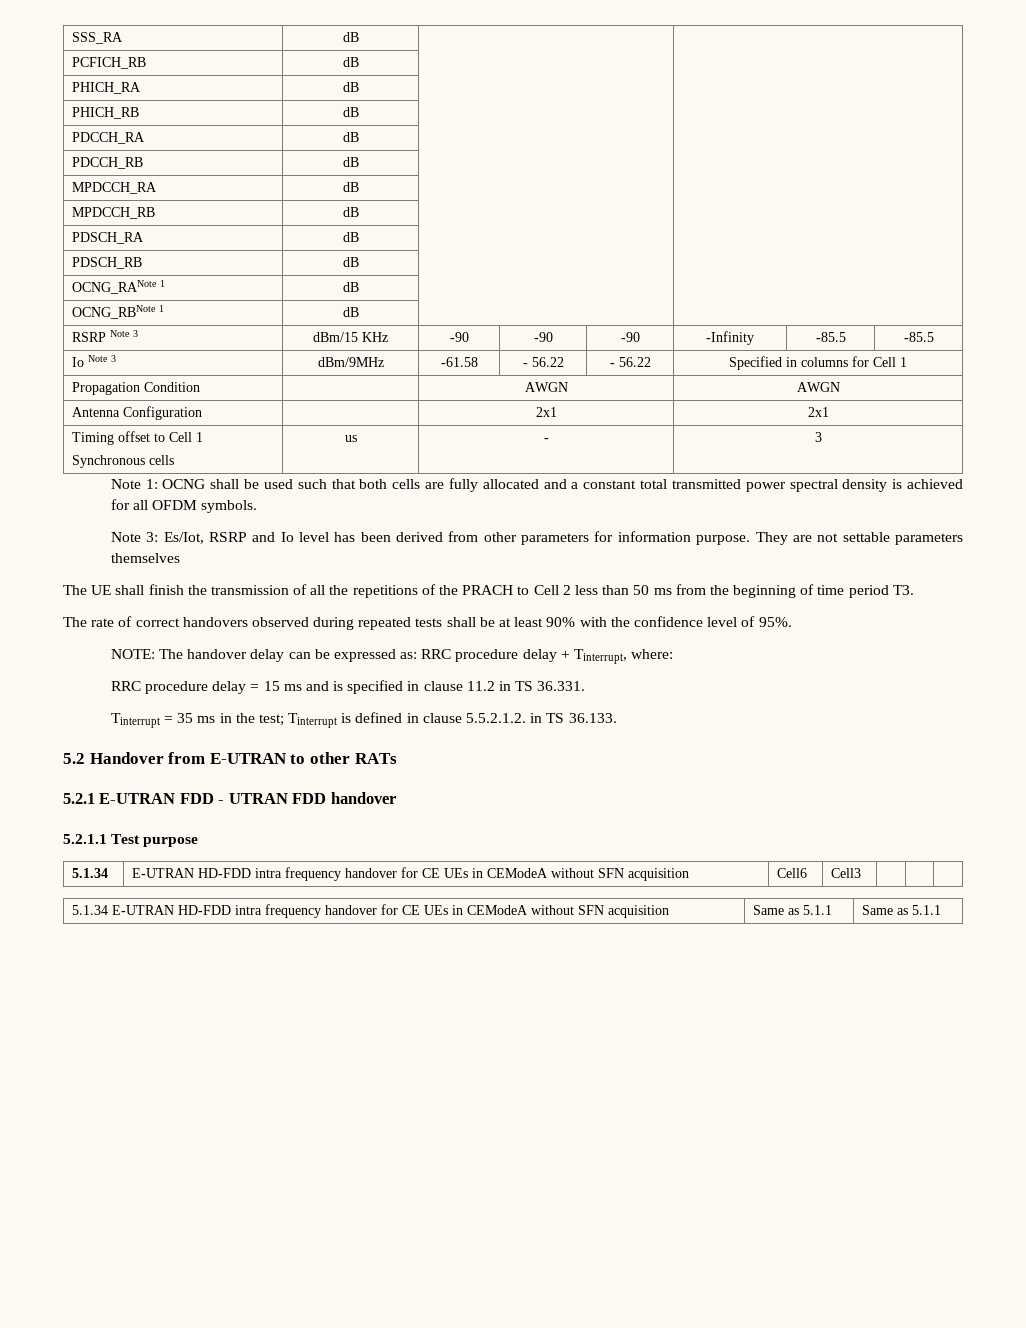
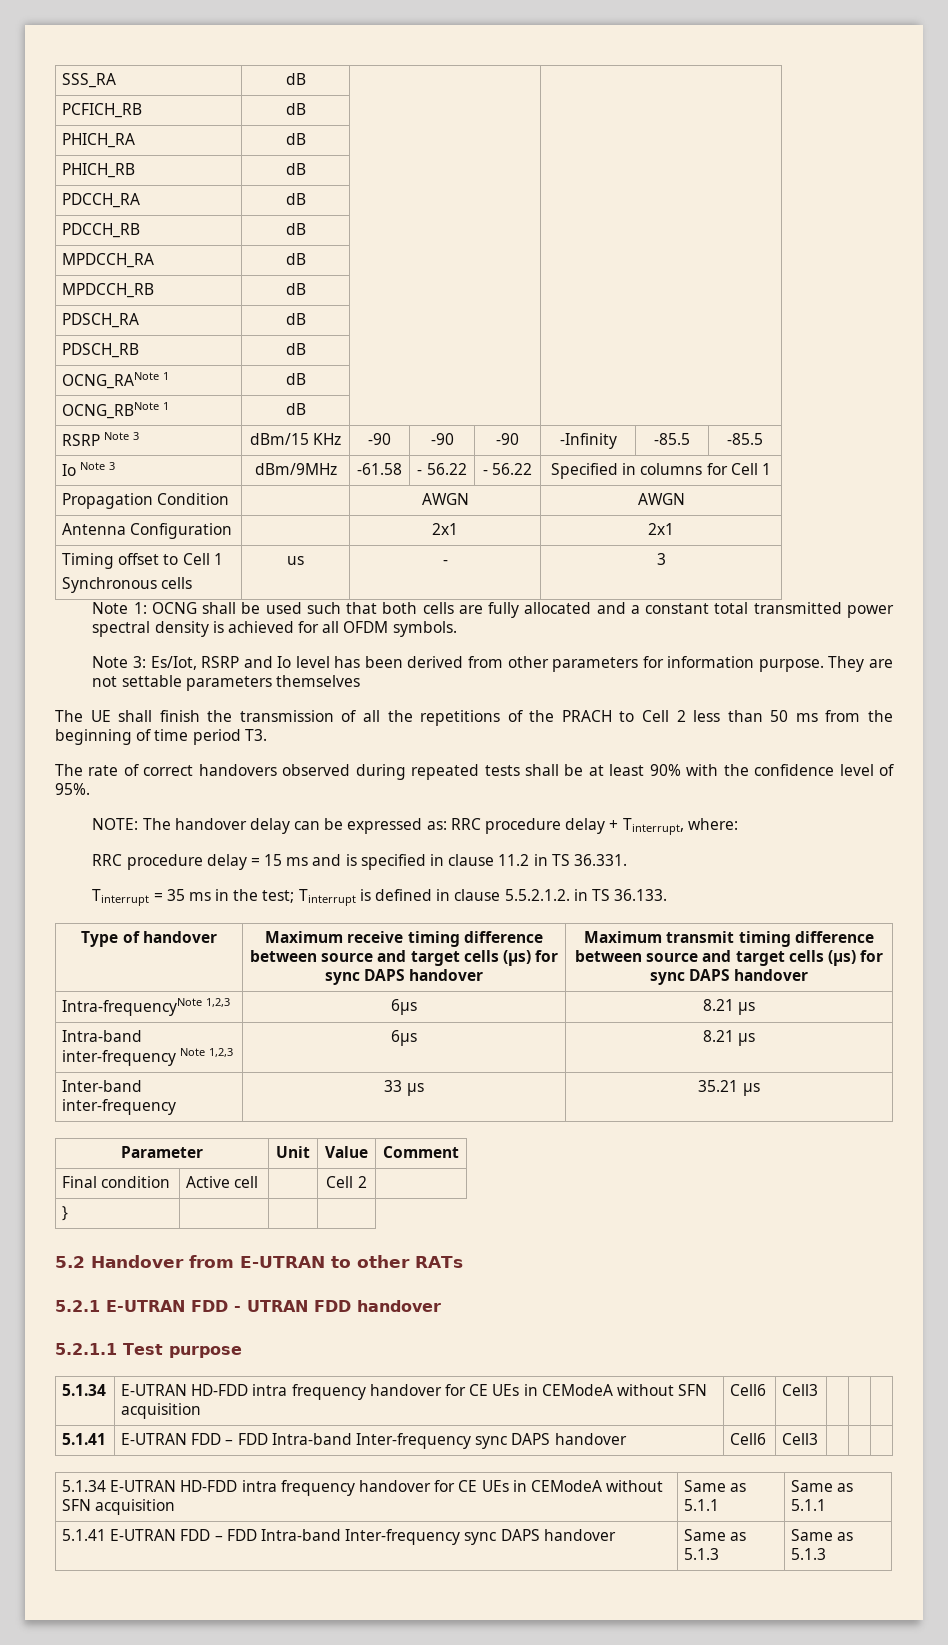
(617, 718) none -> [81,931,217,947] [265,931,543,947] [249,950,559,966] [324,969,484,985] [584,931,874,947] [574,950,884,966] [649,969,809,985] [62,998,231,1016] [391,999,417,1015] [702,999,756,1015] [62,1030,143,1042] [62,1048,234,1066] [391,1030,417,1046] [702,1030,756,1046] [62,1080,143,1092] [62,1099,177,1115] [384,1080,424,1096] [698,1080,760,1096] [121,1146,203,1158] [276,1146,310,1158] [325,1146,368,1158] [383,1146,459,1158] [62,1176,171,1188] [186,1176,259,1188] [326,1176,367,1188] [62,1206,69,1221] // Type of handover | Maximum receive timing difference between source and target cells (µs) for sync DAPS handover | Maximum transmit timing difference between source and target cells (µs) for sync DAPS handover // Intra-frequencyNote 1,2,3 | 6µs | 8.21 µs // Intra-band inter-frequency Note 1,2,3 | 6µs | 8.21 µs // Inter-band inter-frequency | 33 µs | 35.21 µs // Parameter | Unit | Value | Comment // Final condition | Active cell | | Cell 2 | // } | | |
(862, 873) none -> [62,1433,107,1445] [121,1433,627,1449] [730,1433,767,1445] [782,1433,819,1445] // 5.1.41 | E-UTRAN FDD – FDD Intra-band Inter-frequency sync DAPS handover | Cell6 | Cell3 | | |
(942, 910) none -> [62,1529,616,1545] [684,1529,747,1541] [684,1548,720,1560] [791,1529,854,1541] [791,1548,827,1560] // 5.1.41 E-UTRAN FDD – FDD Intra-band Inter-frequency sync DAPS handover | Same as 5.1.3 | Same as 5.1.3

